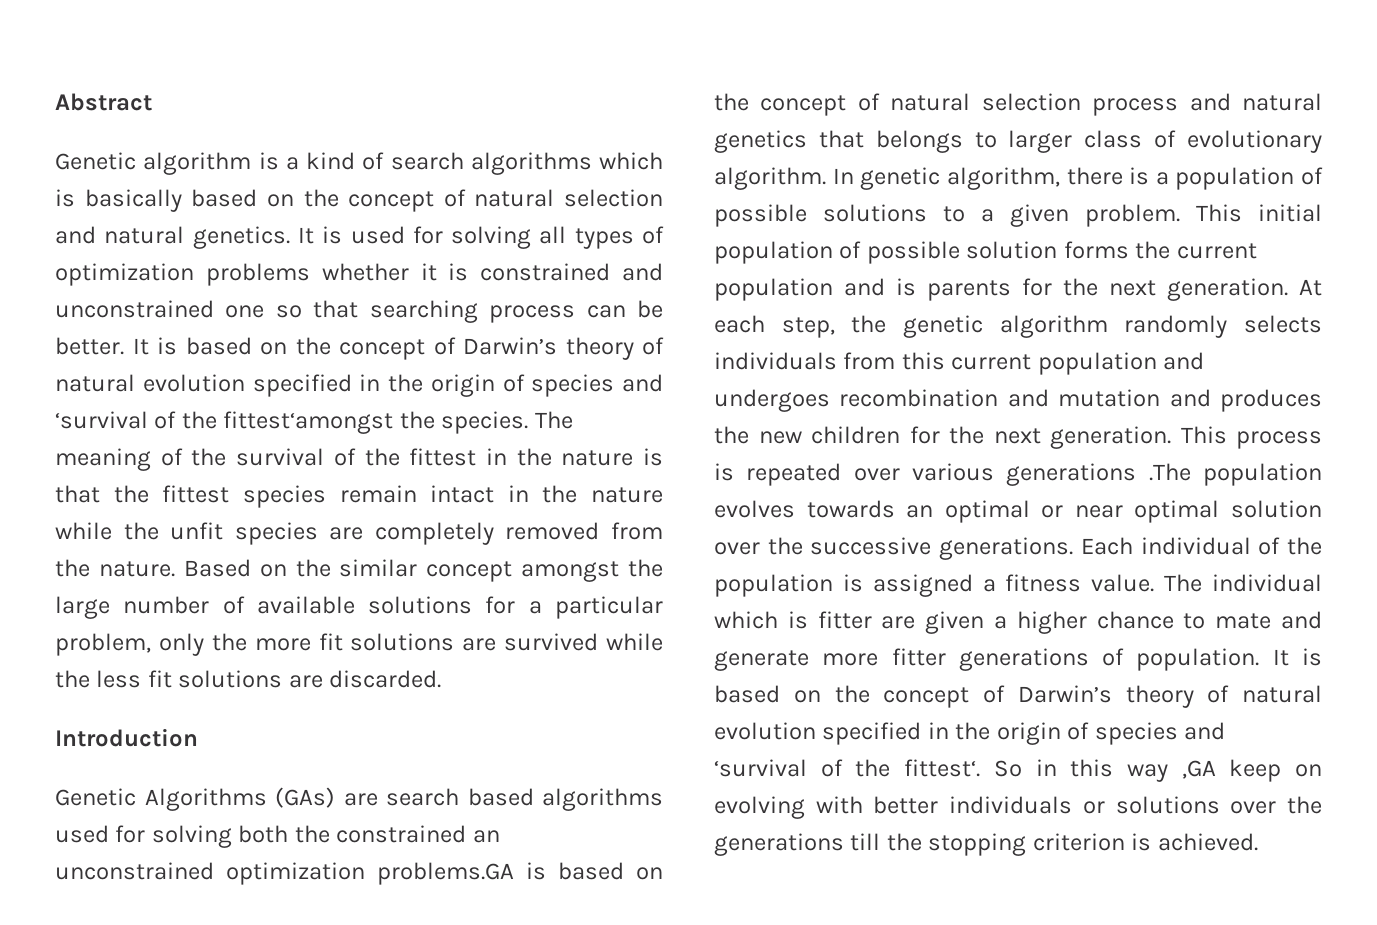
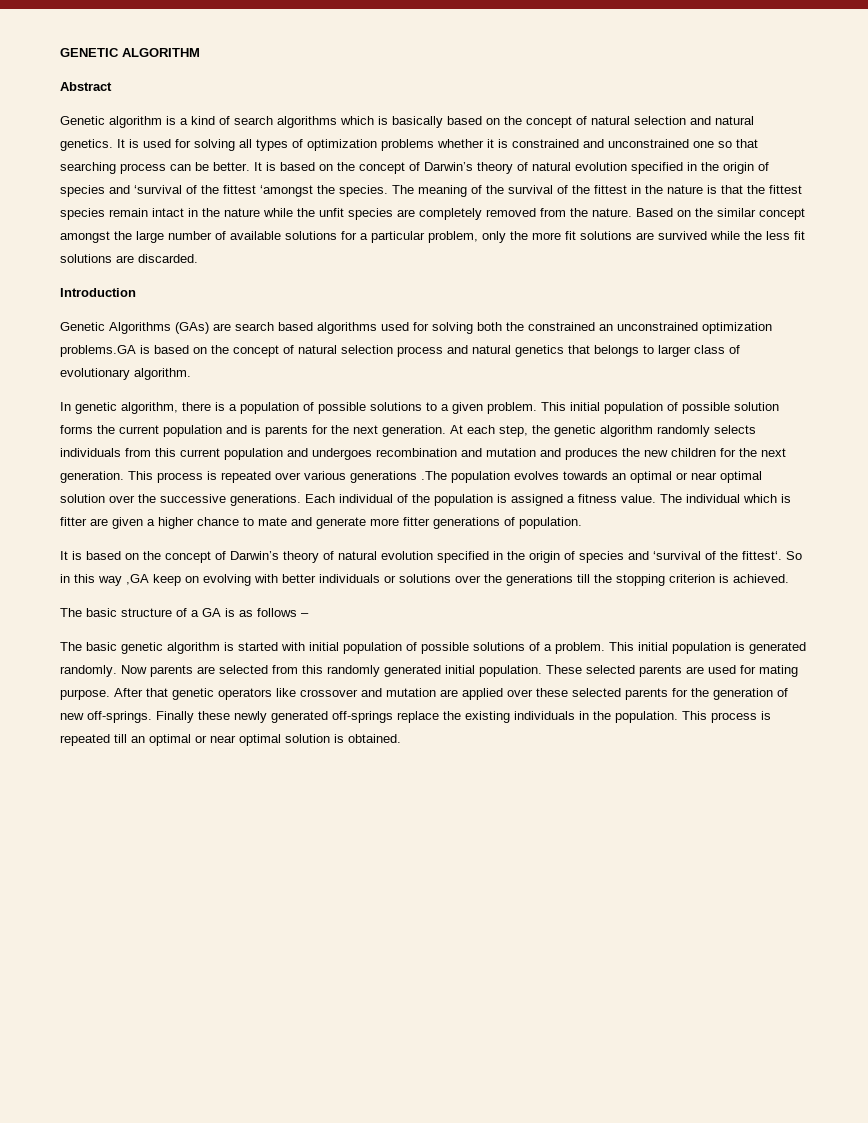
(55, 102) none -> [60,48,200,57] GENETIC ALGORITHM //
[223,411,394,434] fittest‘amongst -> [223,185,313,197] fittest ‘amongst
(826, 178) none -> (191, 374) //
(1260, 659) none -> (582, 523) //
(1258, 842) none -> [60,608,309,617] [60,642,806,654] [60,665,798,677] [60,688,788,700] [60,711,771,723] [60,734,401,746] // The basic structure of a GA is as follows – // The basic genetic algorithm is started with initial population of possible solutions of a problem. This initial population is generated randomly. Now parents are selected from this randomly generated initial population. These selected parents are used for mating purpose. After that genetic operators like crossover and mutation are applied over these selected parents for the generation of new off-springs. Finally these newly generated off-springs replace the existing individuals in the population. This process is repeated till an optimal or near optimal solution is obtained.

